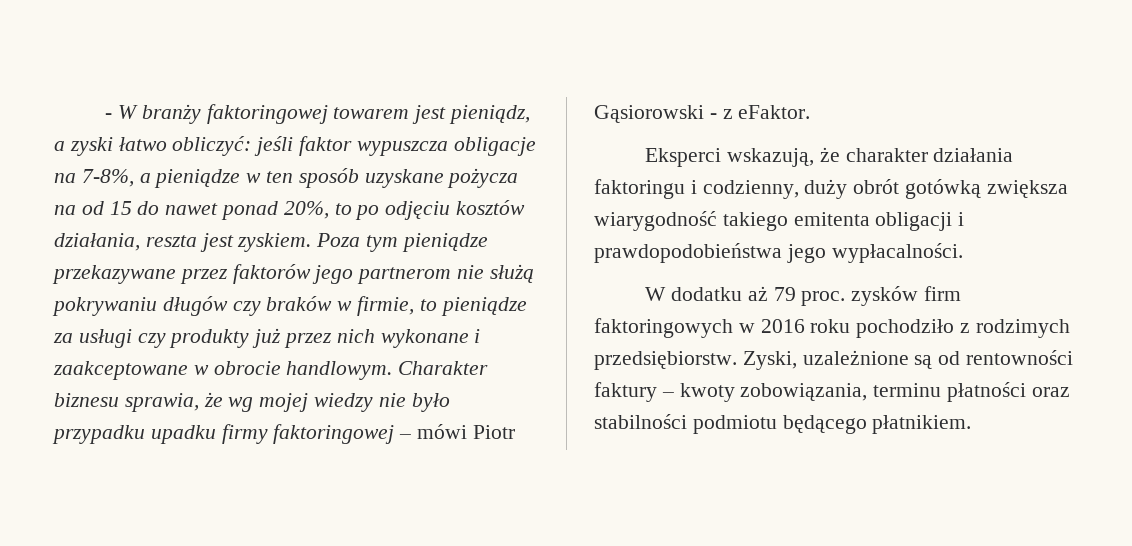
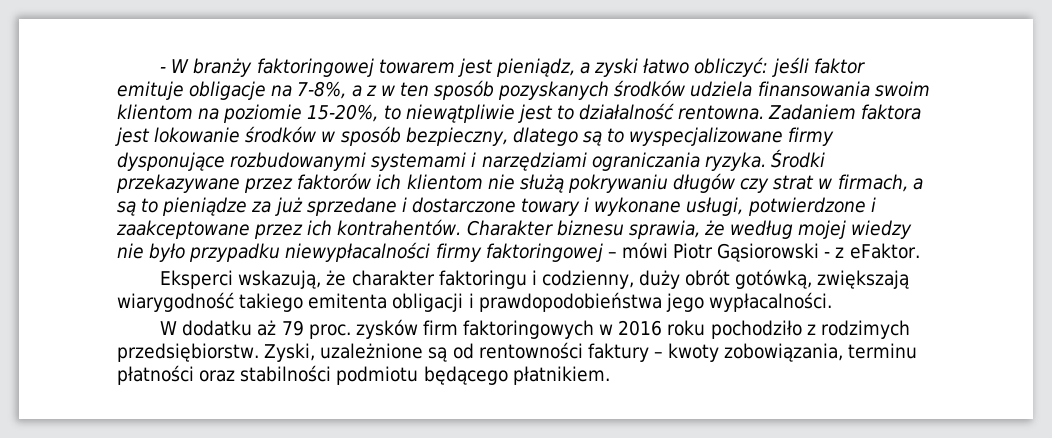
[356,141,448,156] wypuszcza -> [117,81,184,100] emituje
[154,169,241,188] pieniądze -> [365,85,377,96] z
[364,168,519,188] [54,200,526,220] [54,233,488,252] uzyskane pożycza na od 15 do nawet ponad 20%, to po odjęciu kosztów działania, reszta jest zyskiem. Poza tym pieniądze -> [498,80,930,100] [117,103,922,123] [115,126,835,146] [117,149,825,171] pozyskanych środków udziela finansowania swoim klientom na poziomie 15-20%, to niewątpliwie jest to działalność rentowna. Zadaniem faktora jest lokowanie środków w sposób bezpieczny, dlatego są to wyspecjalizowane firmy dysponujące rozbudowanymi systemami i narzędziami ograniczania ryzyka. Środki
[312,265,452,284] jego partnerom -> [376,174,483,190] ich klientom
[266,296,527,316] [53,328,481,348] [53,361,393,380] braków w firmie, to pieniądze za usługi czy produkty już przez nich wykonane i zaakceptowane w obrocie handlowym. -> [773,174,923,192] [117,197,876,216] [116,219,462,239] strat w firmach, a są to pieniądze za już sprzedane i dostarczone towary i wykonane usługi, potwierdzone i zaakceptowane przez ich kontrahentów.
[228,397,254,412] wg -> [730,220,794,239] według
[150,425,216,444] upadku -> [285,242,431,262] niewypłacalności
[933,148,1014,162] działania -> (435, 278) none
[905,179,1068,199] gotówką zwiększa -> [735,269,910,289] gotówką, zwiększają

